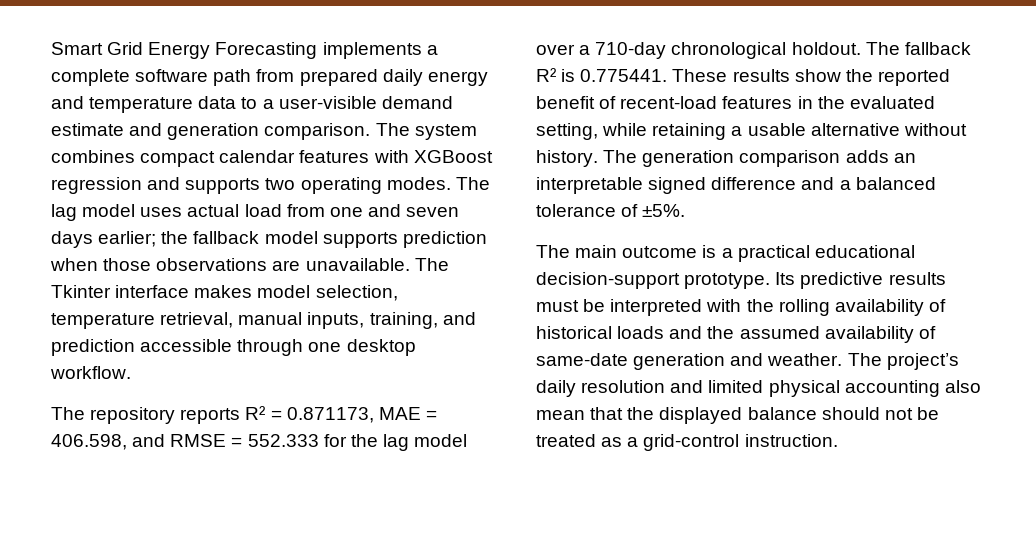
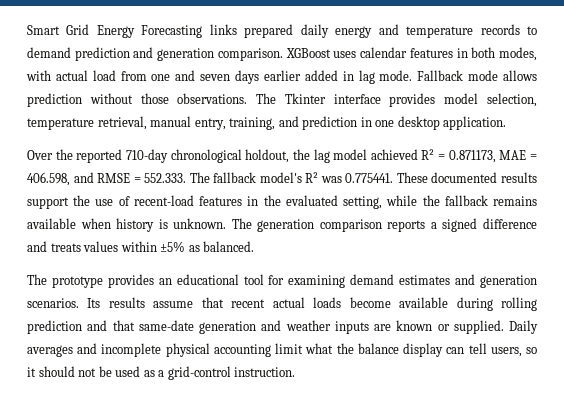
[322,42,438,59] [51,69,295,86] implements a complete software path from -> [209,24,237,35] links
[198,96,453,109] [51,123,477,140] [51,150,493,167] [51,177,490,194] [51,204,183,221] data to a user-visible demand estimate and generation comparison. The system combines compact calendar features with XGBoost regression and supports two operating modes. The lag model uses -> [480,24,537,35] [27,47,538,61] [26,70,51,81] records to demand prediction and generation comparison. XGBoost uses calendar features in both modes, with
[98,231,487,248] [50,258,410,271] earlier; the fallback model supports prediction when those observations are unavailable. -> [263,70,538,84] [27,93,248,107] earlier added in lag mode. Fallback mode allows prediction without those observations.
[194,285,253,298] makes -> [389,93,436,107] provides
[307,312,365,329] inputs, -> [194,118,226,130] entry,
[140,339,416,356] [50,366,131,379] [51,407,241,424] accessible through one desktop workflow. // The repository reports -> [360,116,507,130] [27,149,418,163] in one desktop application. // Over the reported 710-day chronological holdout, the lag model achieved
[247,434,468,451] [536,42,971,59] [536,68,950,86] [536,96,595,109] 552.333 for the lag model over a 710-day chronological holdout. The fallback R² is 0.775441. These results show the reported benefit -> [144,172,537,183] [27,195,114,209] 552.333. The fallback model's R² was 0.775441. These documented results support the use
[652,123,967,140] [536,150,916,167] [536,177,936,194] [536,204,686,217] [536,245,915,262] [536,272,946,289] [536,299,946,316] [536,326,936,343] [536,353,959,370] [536,380,981,397] [536,407,817,424] retaining a usable alternative without history. The generation comparison adds an interpretable signed difference and a balanced tolerance of ±5%. // The main outcome is a practical educational decision-support prototype. Its predictive results must be interpreted with the rolling availability of historical loads and the assumed availability of same-date generation and weather. The project’s daily resolution and limited physical accounting also mean that the displayed balance -> [422,195,537,206] [27,218,537,232] [27,241,255,252] [27,274,538,288] [27,297,537,311] [27,320,538,334] [27,343,537,357] [27,367,36,377] the fallback remains available when history is unknown. The generation comparison reports a signed difference and treats values within ±5% as balanced. // The prototype provides an educational tool for examining demand estimates and generation scenarios. Its results assume that recent actual loads become available during rolling prediction and that same-date generation and weather inputs are known or supplied. Daily averages and incomplete physical accounting limit what the balance display can tell users, so it
[536,434,596,447] treated -> [115,366,141,377] used

